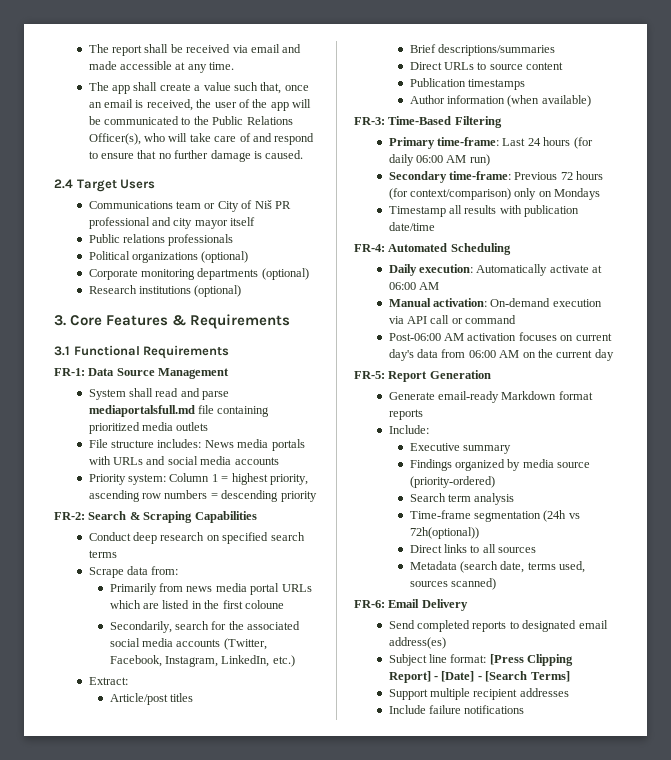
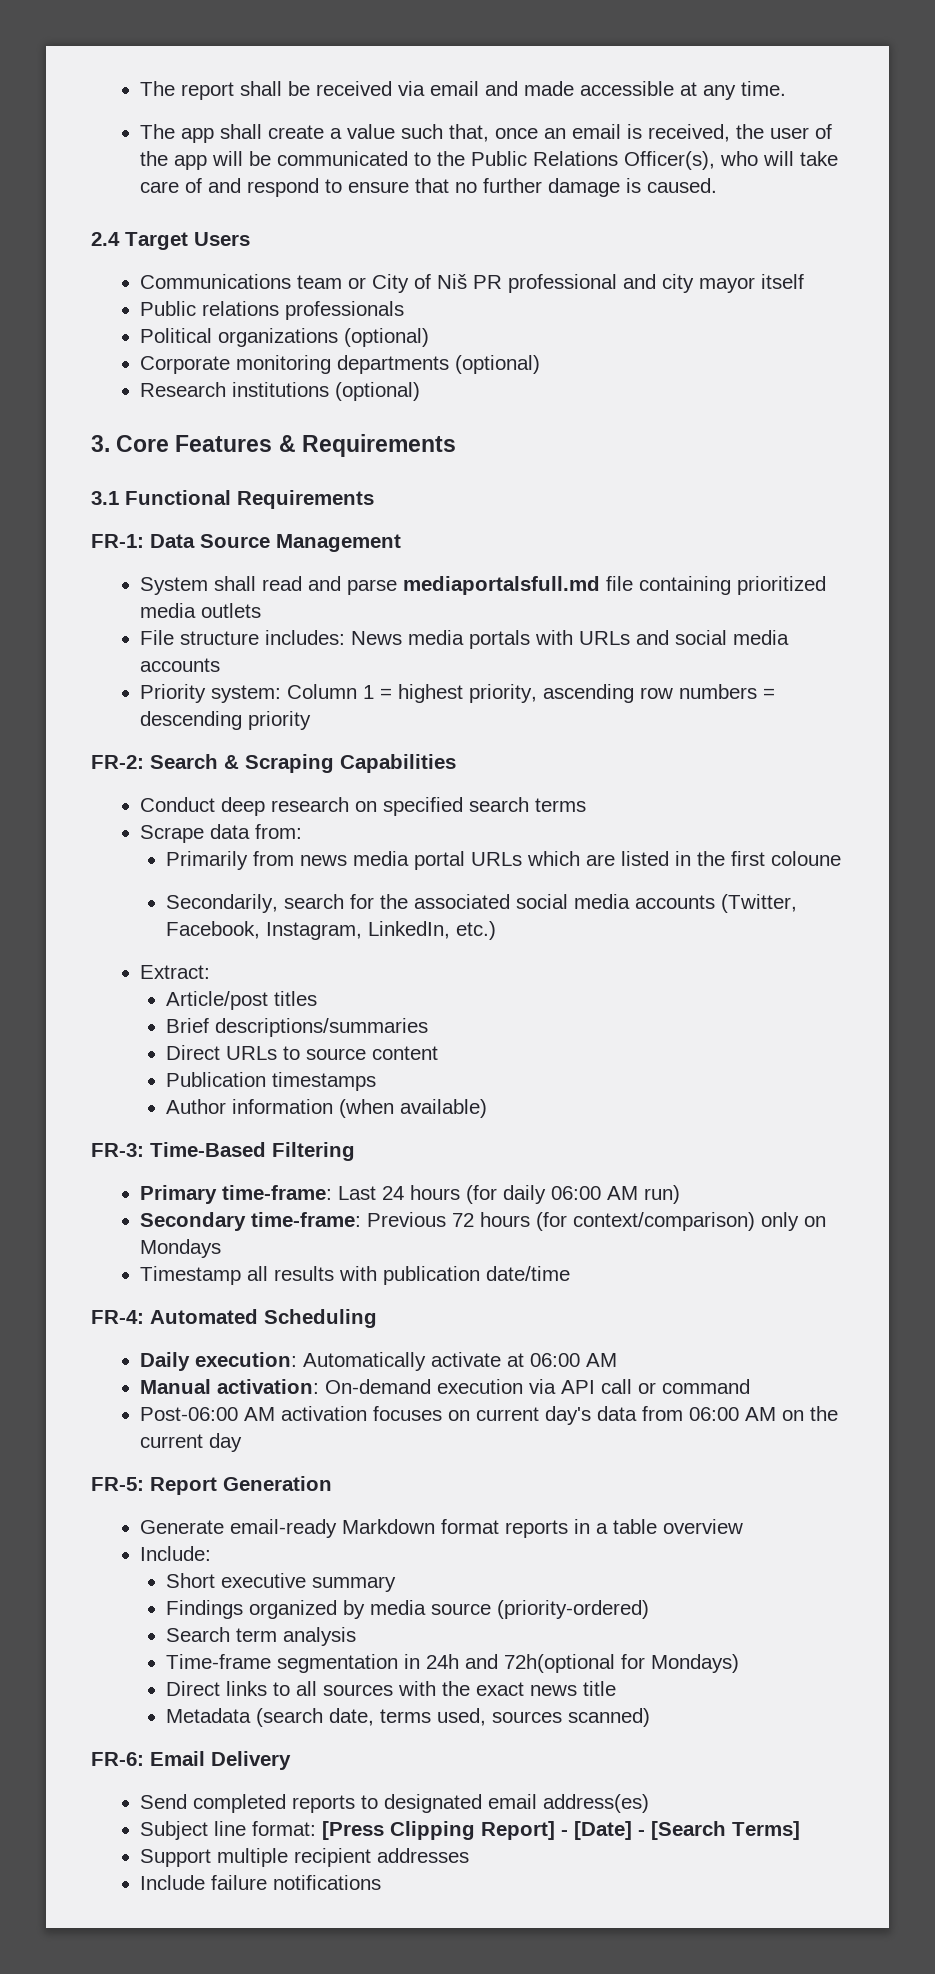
(423, 414) none -> [573,1519,743,1534] in a table overview
[409,443,460,451] Executive -> [166,1573,307,1588] Short executive
[543,510,580,522] [409,527,479,539] (24h vs 72h(optional)) -> [404,1654,740,1673] in 24h and 72h(optional for Mondays)
(537, 550) none -> [398,1681,617,1696] with the exact news title

